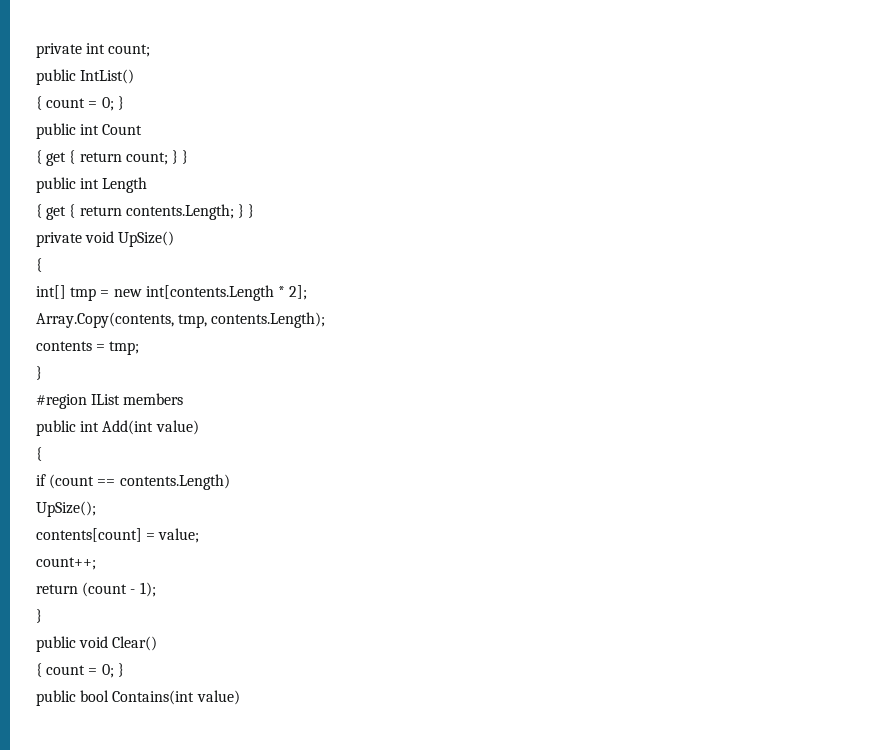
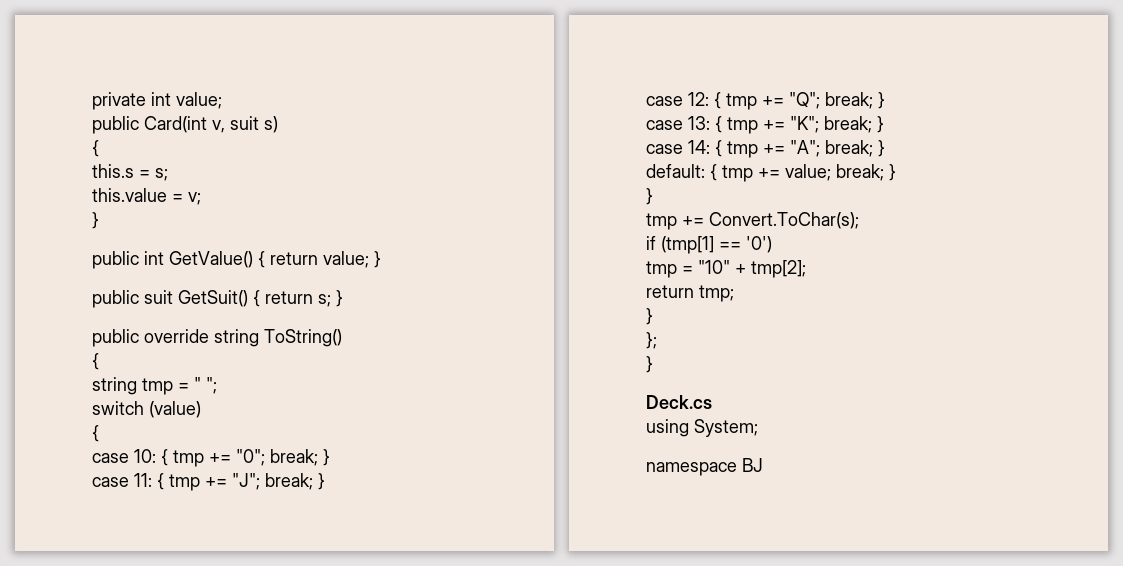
[108,44,151,57] [36,69,135,85] [36,96,124,111] [36,123,143,139] [36,150,189,166] [36,177,148,193] [36,204,255,220] [36,231,175,247] [36,258,42,272] [36,285,308,301] [36,312,326,328] [36,341,140,355] [36,366,42,380] [36,393,184,409] [36,420,199,436] [36,447,42,461] [36,474,230,490] [36,501,96,517] [36,528,200,543] [36,557,96,570] [36,582,156,597] [36,609,42,623] [36,636,158,652] [36,663,124,678] [36,690,240,706] count; // public IntList() // { count = 0; } // public int Count // { get { return count; } } // public int Length // { get { return contents.Length; } } // private void UpSize() // { // int[] tmp = new int[contents.Length * 2]; // Array.Copy(contents, tmp, contents.Length); // contents = tmp; // } // #region IList members // public int Add(int value) // { // if (count == contents.Length) // UpSize(); // contents[count] = value; // count++; // return (count - 1); // } // public void Clear() // { count = 0; } // public bool Contains(int value) -> [176,92,222,109] [92,116,278,134] [92,140,99,157] [92,164,168,181] [92,188,201,205] [92,212,99,229] [92,251,381,269] [92,290,343,308] [92,329,342,347] [92,353,99,370] [92,377,217,395] [92,401,201,418] [92,425,99,442] [92,449,330,467] [92,473,325,491] [646,92,885,110] [646,116,884,134] [646,140,885,158] [646,164,896,182] [646,188,653,205] [646,212,859,230] [646,236,772,254] [646,260,806,278] [646,285,734,302] [646,308,653,325] [646,332,657,349] [646,356,653,373] [646,395,712,409] [646,419,758,437] [646,458,763,476] value; // public Card(int v, suit s) // { // this.s = s; // this.value = v; // } // public int GetValue() { return value; } // public suit GetSuit() { return s; } // public override string ToString() // { // string tmp = " "; // switch (value) // { // case 10: { tmp += "0"; break; } // case 11: { tmp += "J"; break; } // case 12: { tmp += "Q"; break; } // case 13: { tmp += "K"; break; } // case 14: { tmp += "A"; break; } // default: { tmp += value; break; } // } // tmp += Convert.ToChar(s); // if (tmp[1] == '0') // tmp = "10" + tmp[2]; // return tmp; // } // }; // } // Deck.cs // using System; // namespace BJ

